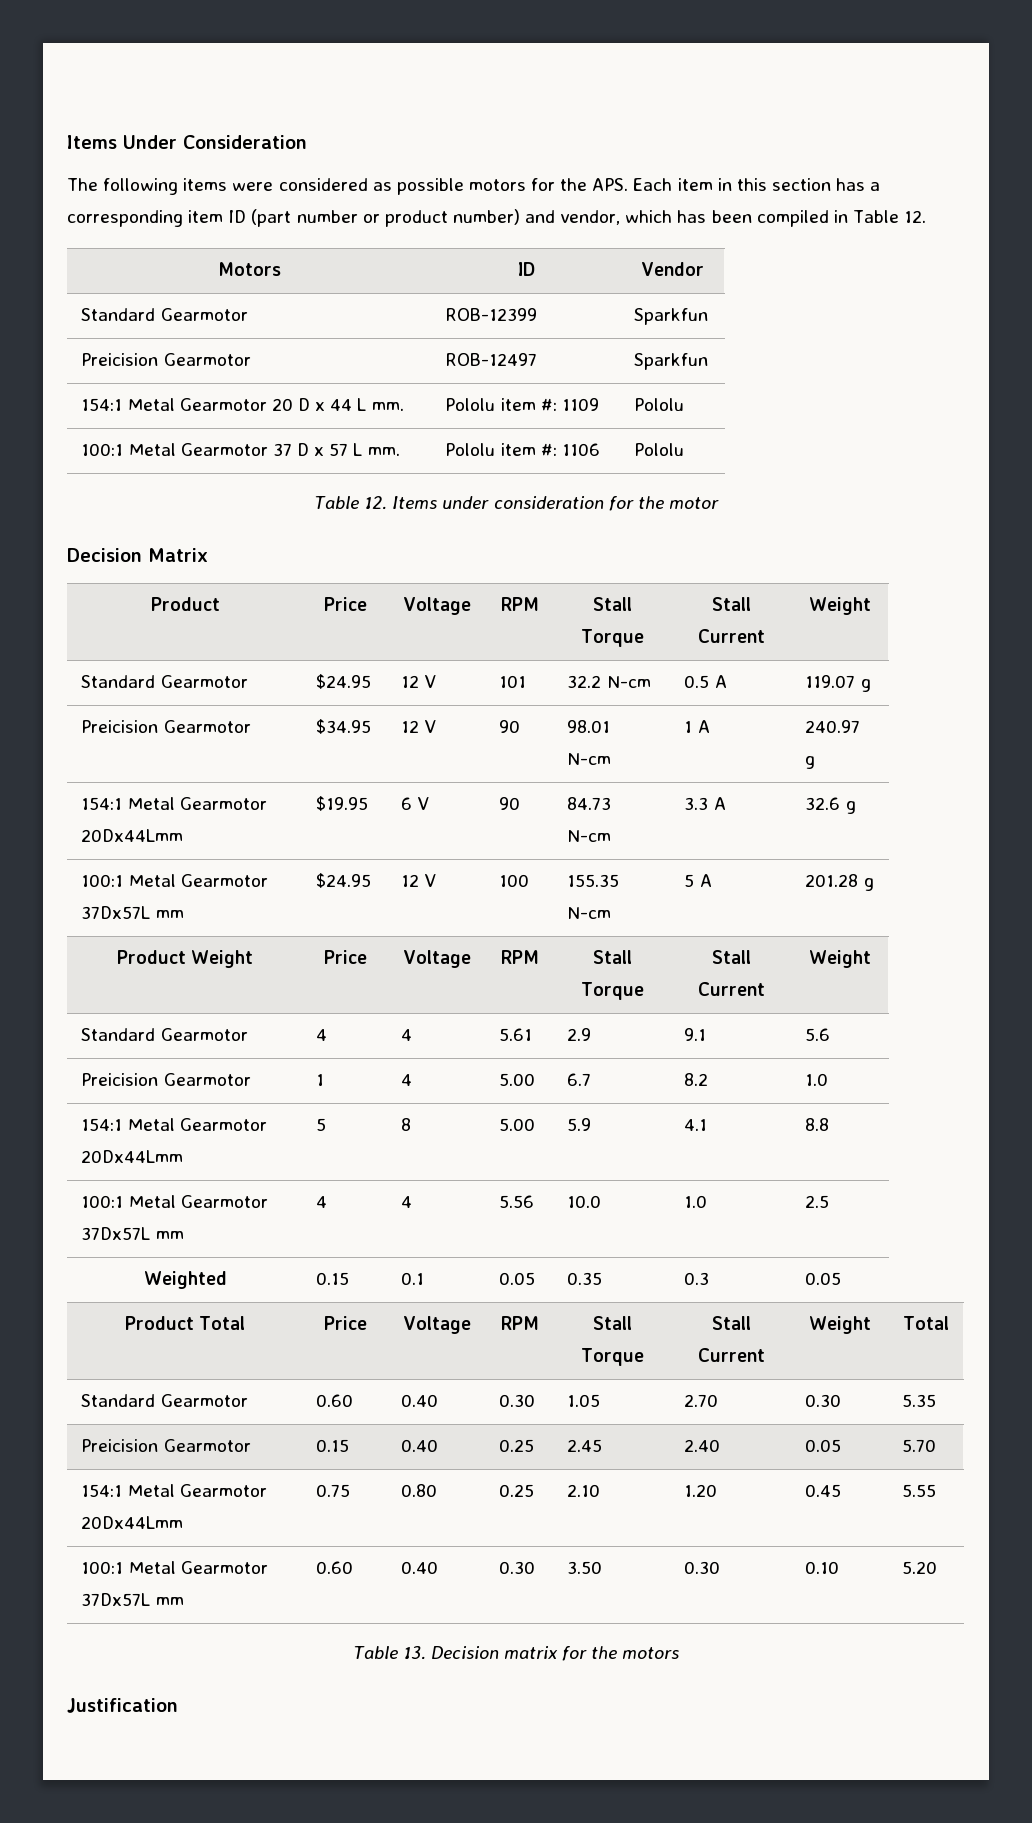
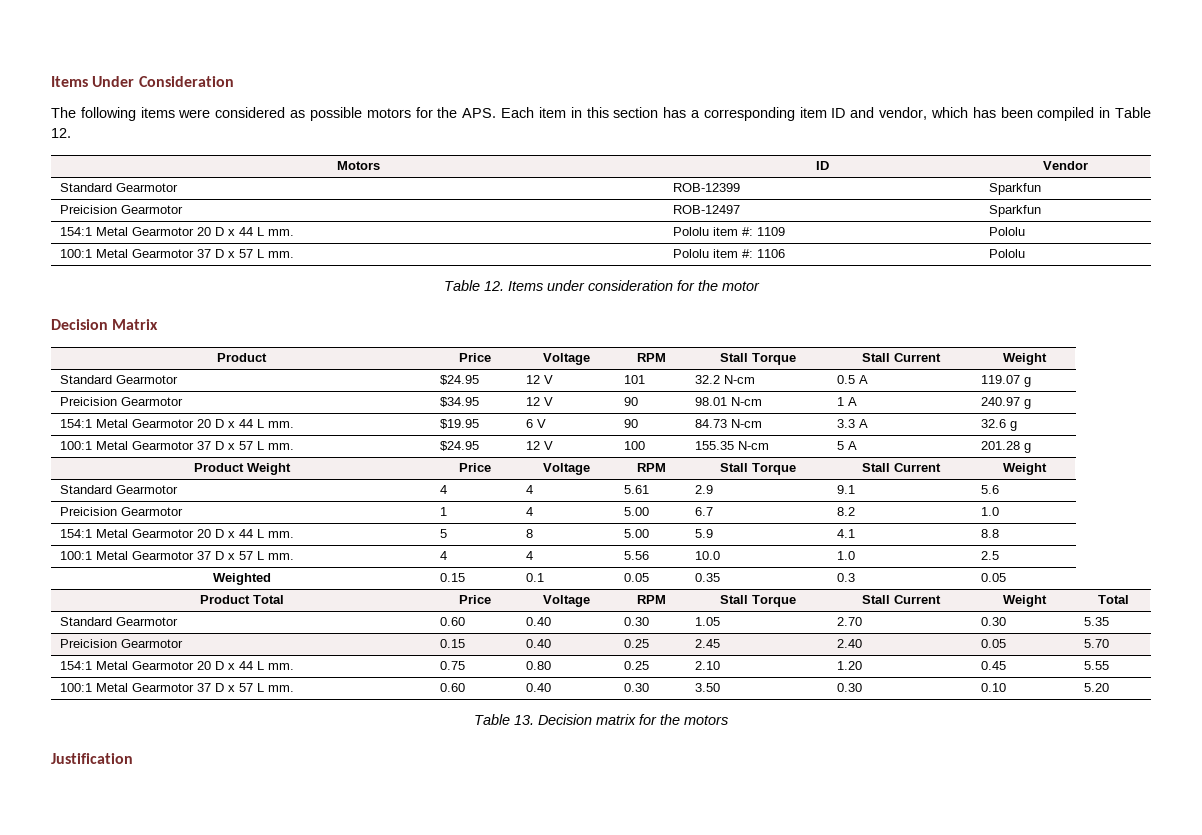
[251,209,520,227] (part number or product number) -> (846, 113) none
[81,829,184,842] 20Dx44Lmm -> [197,419,295,428] 20 D x 44 L mm.
[81,906,184,919] 37Dx57L mm -> [197,441,295,450] 37 D x 57 L mm.
[81,1150,184,1163] 20Dx44Lmm -> [197,529,295,538] 20 D x 44 L mm.
[81,1227,184,1240] 37Dx57L mm -> [197,551,295,560] 37 D x 57 L mm.
[81,1516,184,1529] 20Dx44Lmm -> [197,661,295,670] 20 D x 44 L mm.
[81,1593,184,1606] 37Dx57L mm -> [197,683,295,692] 37 D x 57 L mm.

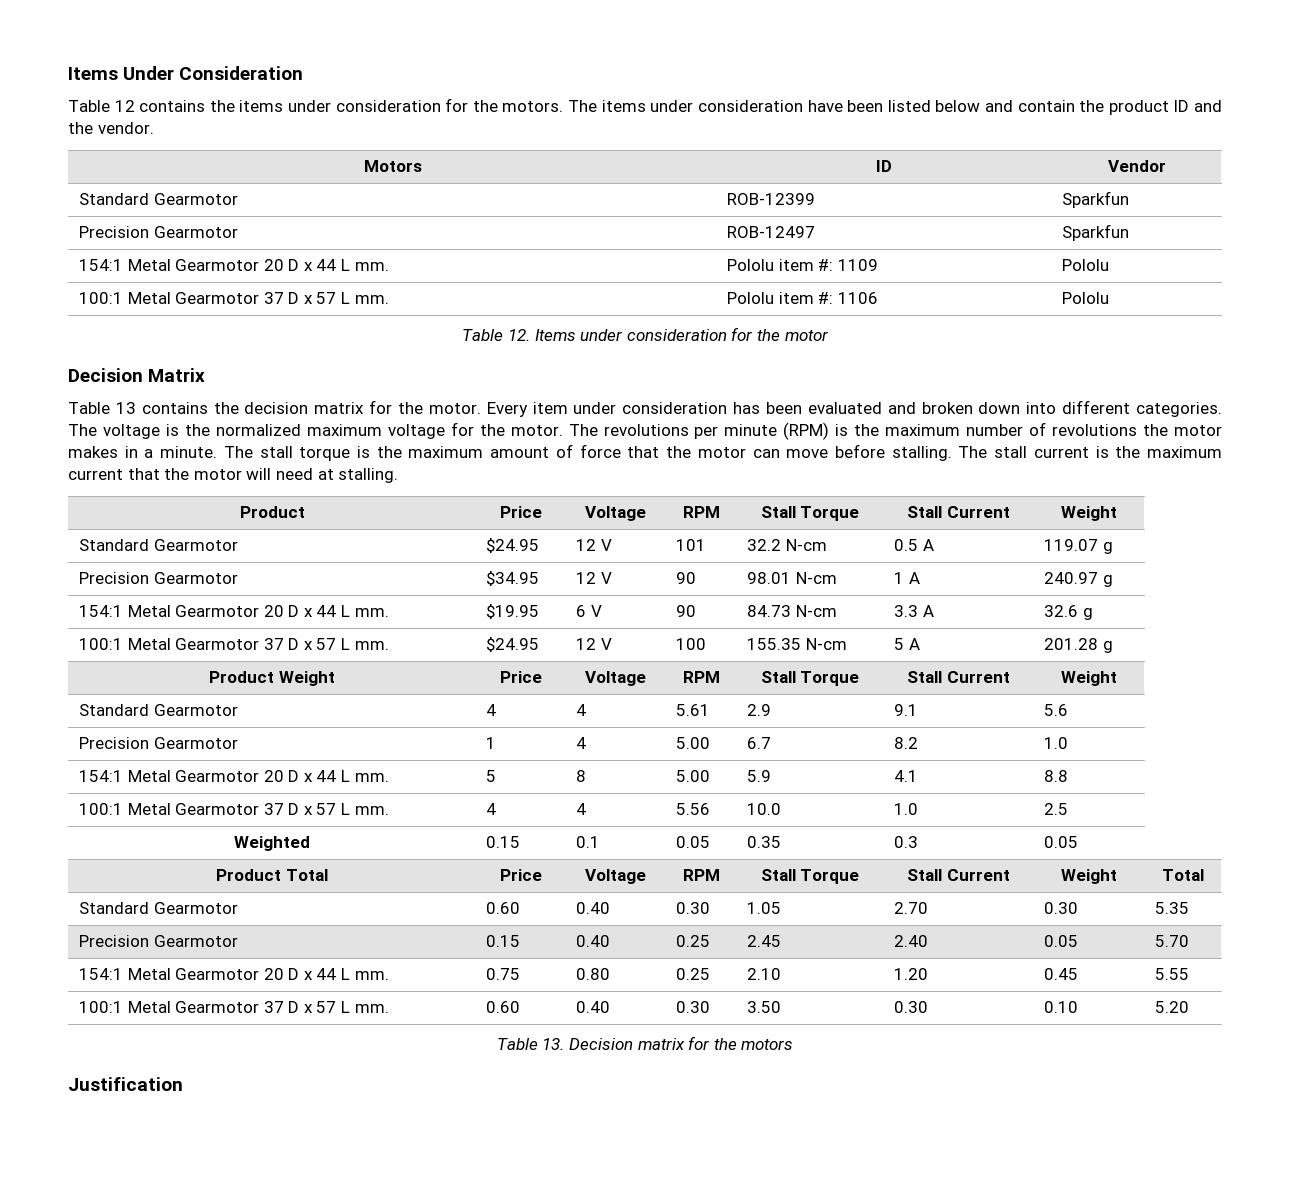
[51,107,1151,121] [51,128,71,138] The following items were considered as possible motors for the APS. Each item in this section has a corresponding item ID and vendor, which has been compiled in Table 12. -> [68,98,1222,115] [68,122,154,134] Table 12 contains the items under consideration for the motors. The items under consideration have been listed below and contain the product ID and the vendor.
[60,205,118,214] Preicision -> [78,226,149,238] Precision
(159, 324) none -> [68,400,1223,417] [68,422,1223,440] [68,444,1223,461] [68,468,399,483] // Table 13 contains the decision matrix for the motor. Every item under consideration has been evaluated and broken down into different categories. The voltage is the normalized maximum voltage for the motor. The revolutions per minute (RPM) is the maximum number of revolutions the motor makes in a minute. The stall torque is the maximum amount of force that the motor can move before stalling. The stall current is the maximum current that the motor will need at stalling.
[60,397,118,406] Preicision -> [78,572,149,584] Precision
[60,507,118,516] Preicision -> [78,737,149,749] Precision
[60,639,118,648] Preicision -> [78,935,149,947] Precision

